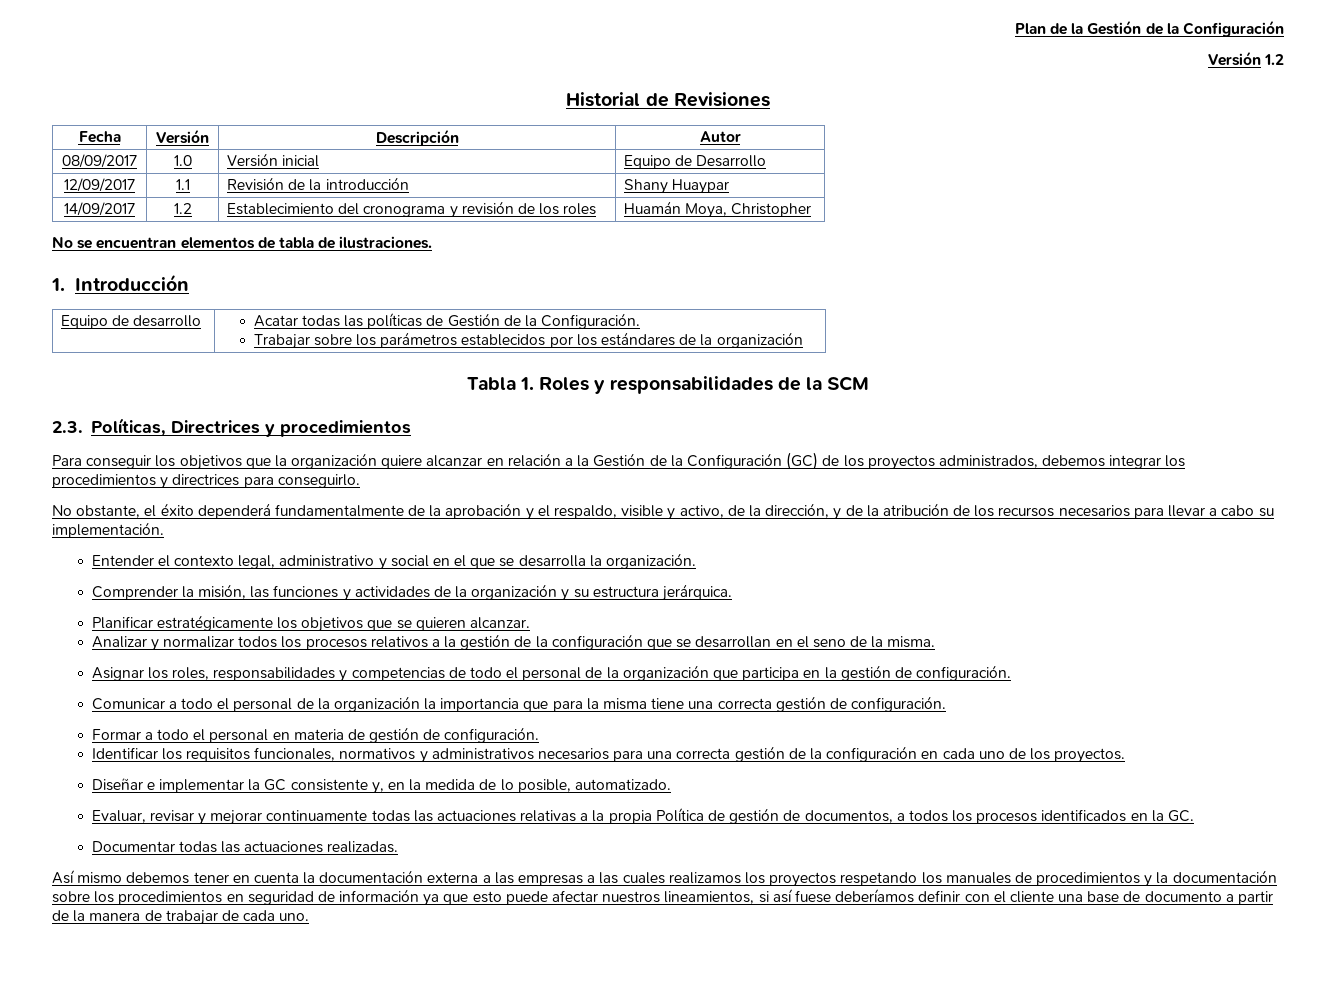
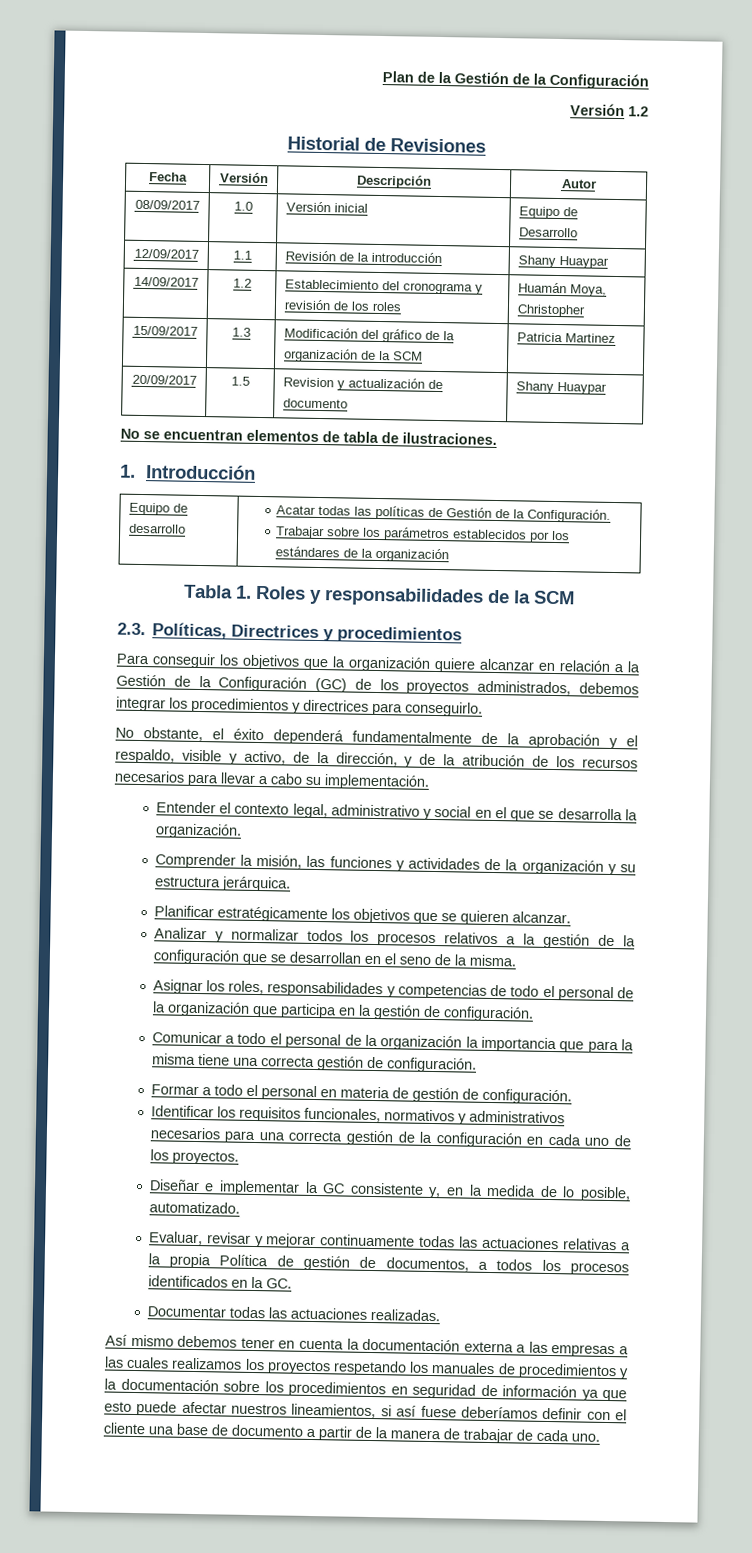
(812, 210) none -> [132,325,198,336] [231,327,251,337] [283,327,455,343] [283,348,423,363] [516,332,616,343] [131,374,197,385] [230,376,250,386] [282,377,443,391] [282,398,348,409] [515,381,607,395] // 15/09/2017 | 1.3 | Modificación del gráfico de la organización de la SCM | Patricia Martinez // 20/09/2017 | 1.5 | Revision y actualización de documento | Shany Huaypar

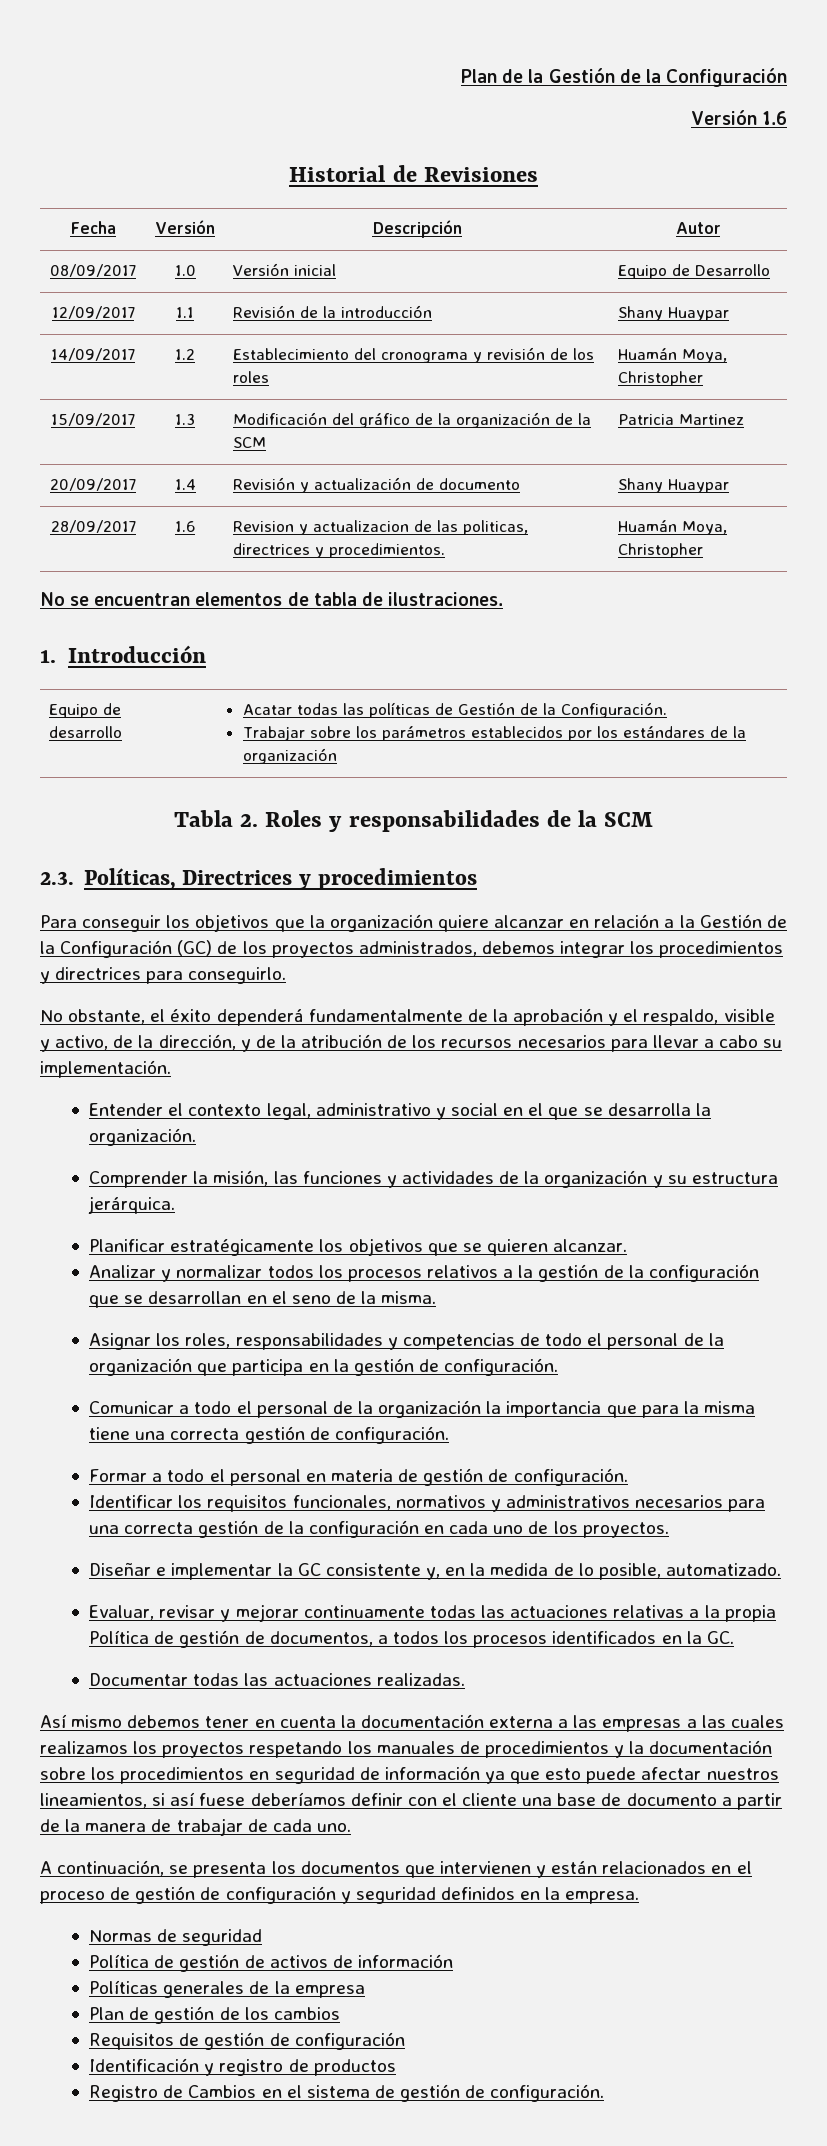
[628,106,649,117] 1.2 -> [762,111,787,125] 1.6
[230,376,250,386] [282,377,334,388] 1.5 | Revision -> [174,479,196,490] [233,477,296,490] 1.4 | Revisión
(607, 388) none -> [50,520,136,533] [175,521,195,532] [233,520,529,535] [233,543,446,558] [618,520,728,535] [618,543,704,558] // 28/09/2017 | 1.6 | Revision y actualizacion de las politicas, directrices y procedimientos. | Huamán Moya, Christopher
[235,585,252,599] 1. -> [240,814,259,827] 2.
(600, 1437) none -> [40,1860,752,1878] [40,1886,640,1904] [89,1929,263,1946] [89,1954,453,1972] [89,1980,365,1998] [89,2006,340,2024] [89,2032,405,2050] [89,2058,396,2076] [89,2084,605,2102] // A continuación, se presenta los documentos que intervienen y están relacionados en el proceso de gestión de configuración y seguridad definidos en la empresa. // Normas de seguridad // Política de gestión de activos de información // Políticas generales de la empresa // Plan de gestión de los cambios // Requisitos de gestión de configuración // Identificación y registro de productos // Registro de Cambios en el sistema de gestión de configuración.

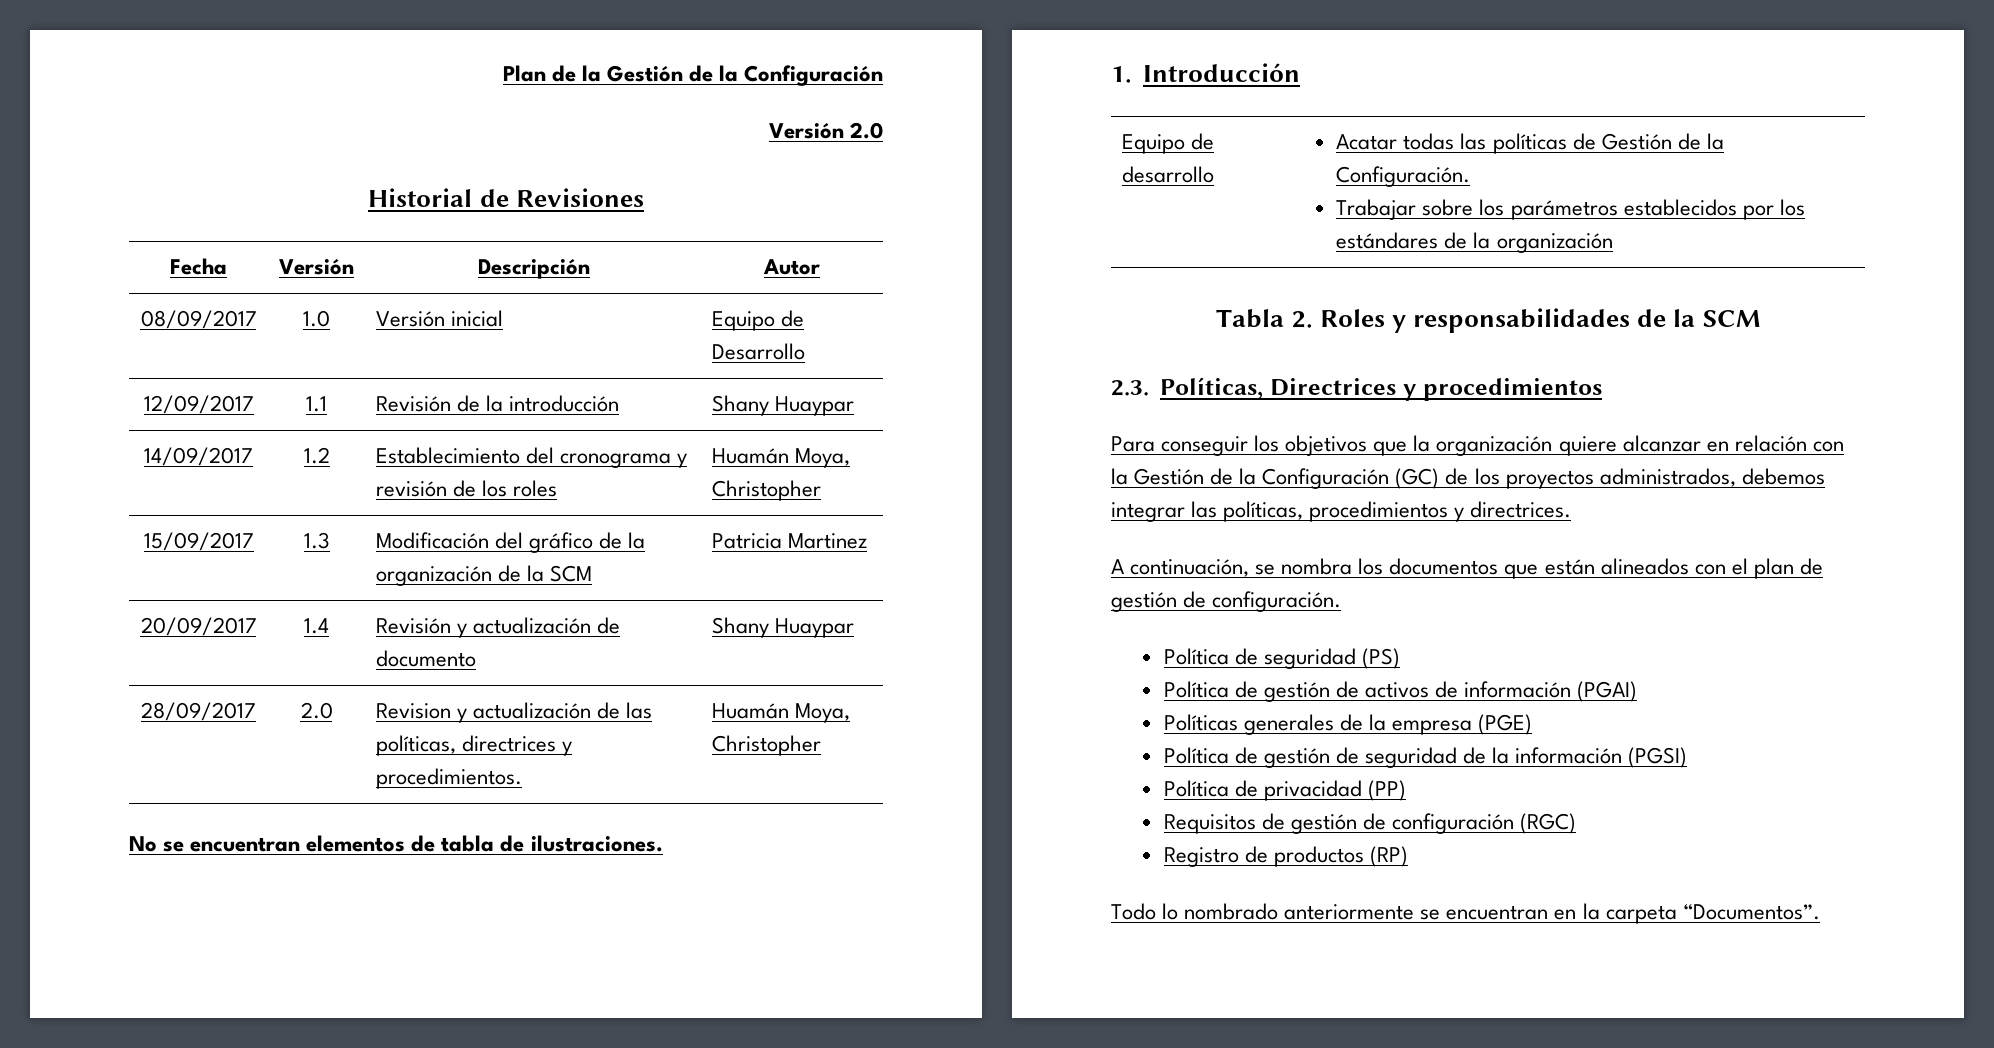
[762,111,787,125] 1.6 -> [850,122,883,139] 2.0
[175,521,195,532] 1.6 -> [300,702,333,719] 2.0
[313,520,410,532] actualizacion -> [472,702,591,719] actualización
[463,520,529,535] politicas, -> [375,735,456,756] políticas,
[664,919,675,928] a -> [1812,441,1844,452] con
[630,941,784,958] [40,967,287,984] [40,1008,775,1026] [40,1034,783,1052] [40,1060,171,1078] [89,1103,711,1120] [89,1128,197,1146] [89,1170,778,1188] [88,1196,176,1214] [89,1238,628,1256] [89,1264,759,1282] [89,1291,437,1308] [89,1333,724,1350] [89,1358,559,1376] [89,1400,755,1418] [89,1426,449,1444] [89,1468,628,1486] [89,1495,766,1512] [89,1520,669,1538] [89,1562,781,1580] [89,1604,776,1622] [89,1630,734,1648] [89,1673,465,1686] [40,1714,784,1732] [40,1740,773,1758] [40,1766,779,1784] [40,1792,782,1810] [40,1818,351,1836] [40,1860,752,1878] [40,1886,640,1904] [89,1929,263,1946] los procedimientos y directrices para conseguirlo. // No obstante, el éxito dependerá fundamentalmente de la aprobación y el respaldo, visible y activo, de la dirección, y de la atribución de los recursos necesarios para llevar a cabo su implementación. // Entender el contexto legal, administrativo y social en el que se desarrolla la organización. // Comprender la misión, las funciones y actividades de la organización y su estructura jerárquica. // Planificar estratégicamente los objetivos que se quieren alcanzar. // Analizar y normalizar todos los procesos relativos a la gestión de la configuración que se desarrollan en el seno de la misma. // Asignar los roles, responsabilidades y competencias de todo el personal de la organización que participa en la gestión de configuración. // Comunicar a todo el personal de la organización la importancia que para la misma tiene una correcta gestión de configuración. // Formar a todo el personal en materia de gestión de configuración. // Identificar los requisitos funcionales, normativos y administrativos necesarios para una correcta gestión de la configuración en cada uno de los proyectos. // Diseñar e implementar la GC consistente y, en la medida de lo posible, automatizado. // Evaluar, revisar y mejorar continuamente todas las actuaciones relativas a la propia Política de gestión de documentos, a todos los procesos identificados en la GC. // Documentar todas las actuaciones realizadas. // Así mismo debemos tener en cuenta la documentación externa a las empresas a las cuales realizamos los proyectos respetando los manuales de procedimientos y la documentación sobre los procedimientos en seguridad de información ya que esto puede afectar nuestros lineamientos, si así fuese deberíamos definir con el cliente una base de documento a partir de la manera de trabajar de cada uno. // A continuación, se presenta los documentos que intervienen y están relacionados en el proceso de gestión de configuración y seguridad definidos en la empresa. // Normas de seguridad -> [1191,501,1572,522] [1111,558,1823,579] [1111,591,1342,612] [1163,648,1400,669] las políticas, procedimientos y directrices. // A continuación, se nombra los documentos que están alineados con el plan de gestión de configuración. // Política de seguridad (PS)
(453, 1961) none -> [1577,681,1638,702] (PGAI)
[89,2006,340,2024] // Plan de gestión de los cambios -> [1478,714,1533,735] [1163,747,1688,768] [1163,780,1406,801] (PGE) // Política de gestión de seguridad de la información (PGSI) // Política de privacidad (PP)
[89,2058,396,2076] [89,2084,605,2102] // Identificación y registro de productos // Registro de Cambios en el sistema de gestión de configuración. -> [1520,813,1577,834] [1163,846,1408,867] [1111,903,1820,924] (RGC) // Registro de productos (RP) // Todo lo nombrado anteriormente se encuentran en la carpeta “Documentos”.

